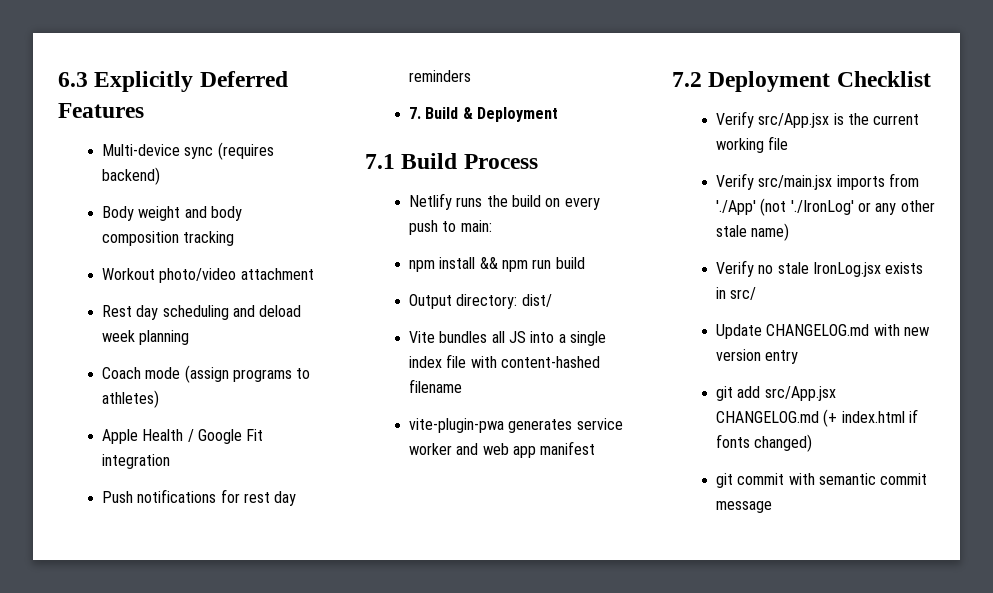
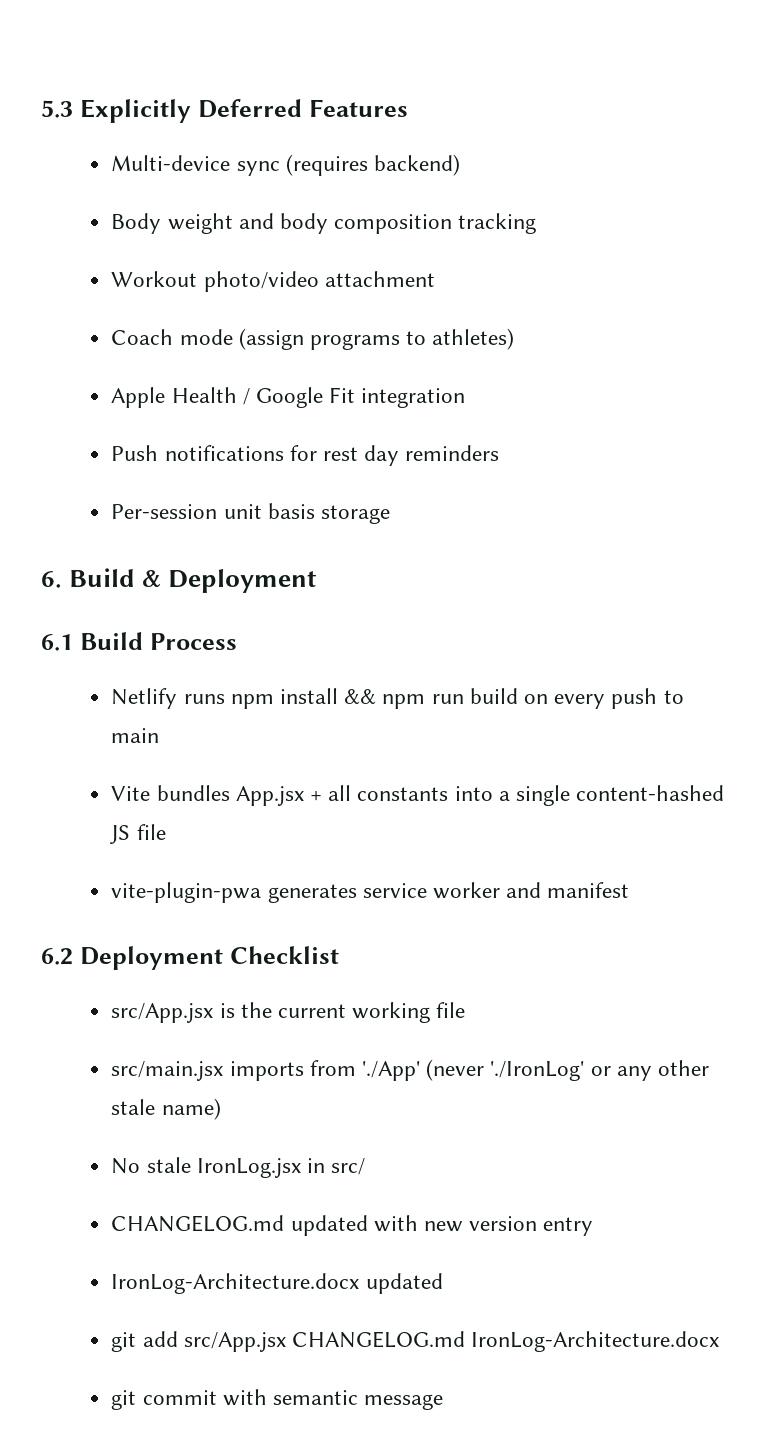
[58,72,88,87] 6.3 -> [41,100,73,118] 5.3
[101,305,302,320] [101,330,190,345] // Rest day scheduling and deload week planning -> (435, 279) none
[408,107,421,119] 7. -> [111,503,390,524] [41,571,62,588] Per-session unit basis storage // 6.
[365,154,395,169] 7.1 -> [41,634,73,651] 6.1
[486,195,600,210] [408,220,492,235] the build on every push to main: // -> (225, 699) none
[408,294,552,309] [408,331,526,343] // Output directory: dist/ // Vite bundles all JS -> [524,688,684,709] [111,728,160,743] [111,785,449,806] on every push to main // Vite bundles App.jsx + all constants
[408,354,600,368] [408,379,462,393] index file with content-hashed filename -> [576,785,725,801] [110,824,166,844] content-hashed JS file
[482,443,536,458] web app -> (542, 890) none
[672,72,702,87] 7.2 -> [41,948,73,965] 6.2
[715,111,754,128] Verify -> (339, 955) none
[715,173,754,190] Verify -> (466, 1010) none
[760,198,787,216] (not -> [426,1059,485,1081] (never
[715,260,774,277] Verify no -> [111,1158,141,1174] No
[885,262,924,274] exists -> (301, 1168) none
[715,324,870,339] Update CHANGELOG.md -> [111,1215,368,1236] CHANGELOG.md updated
(799, 357) none -> [111,1273,443,1294] // IronLog-Architecture.docx updated
[823,409,918,427] [715,434,813,452] (+ index.html if fonts changed) -> [471,1331,720,1352] IronLog-Architecture.docx
[880,473,928,485] commit -> (358, 1397) none

